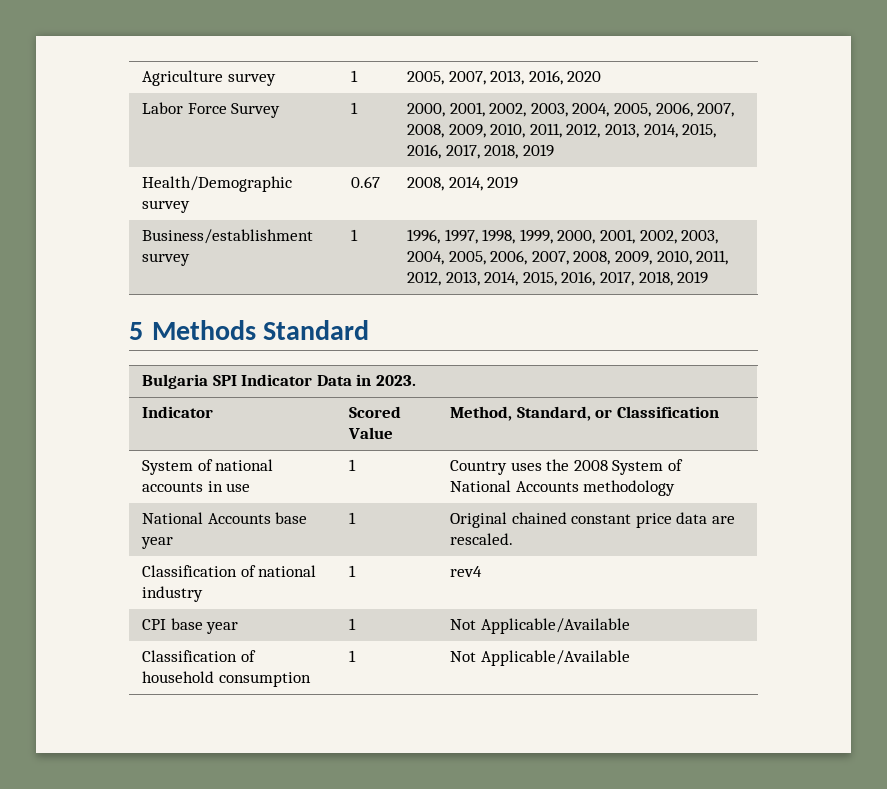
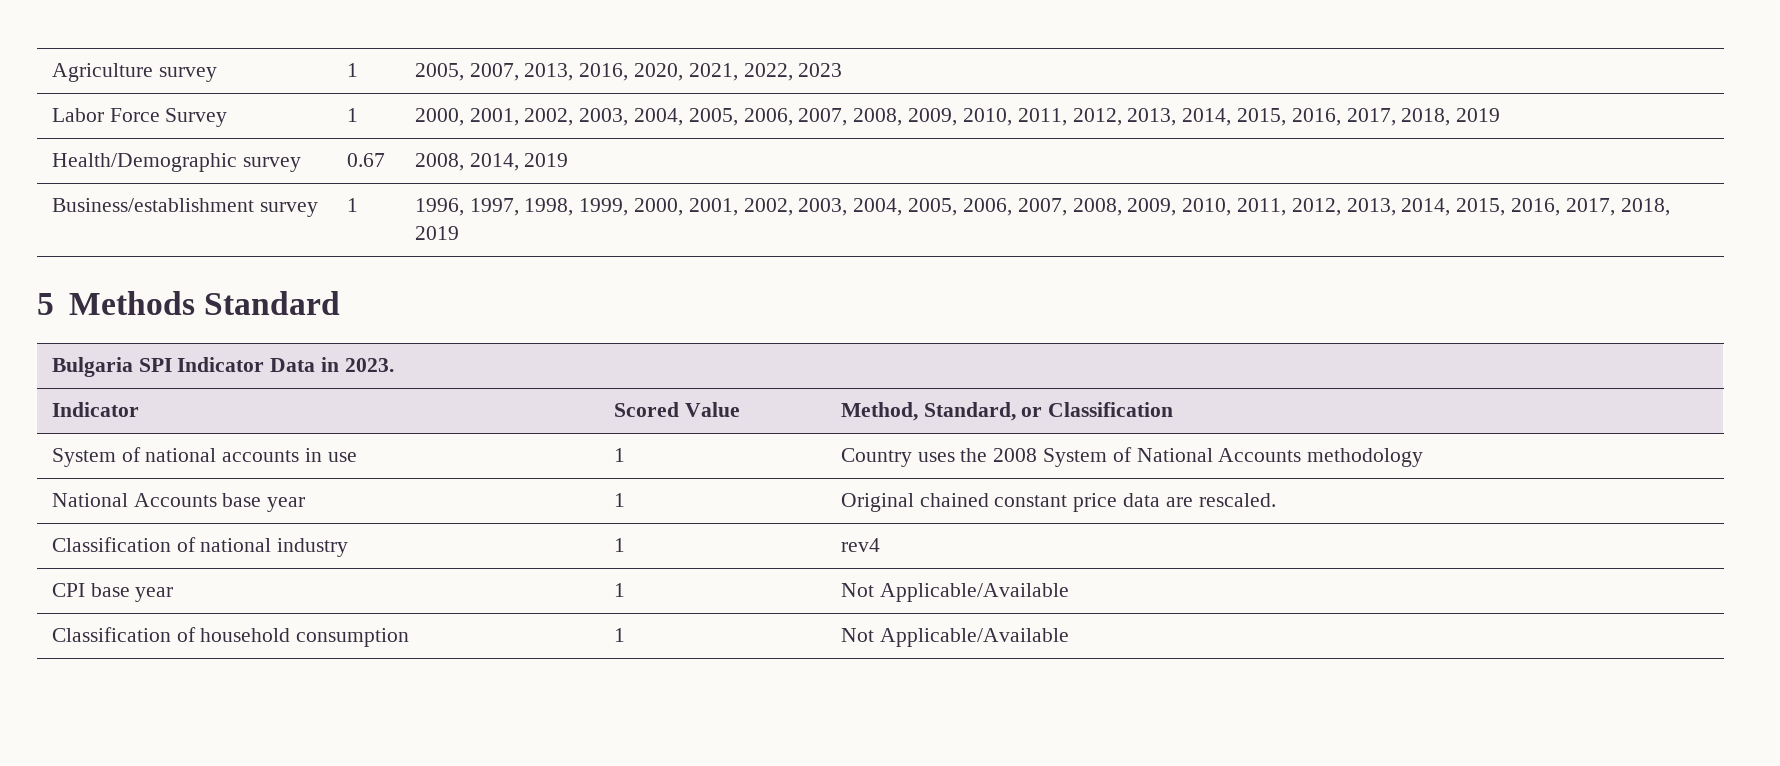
[567,71,602,82] 2020 -> [634,63,843,81] 2020, 2021, 2022, 2023

